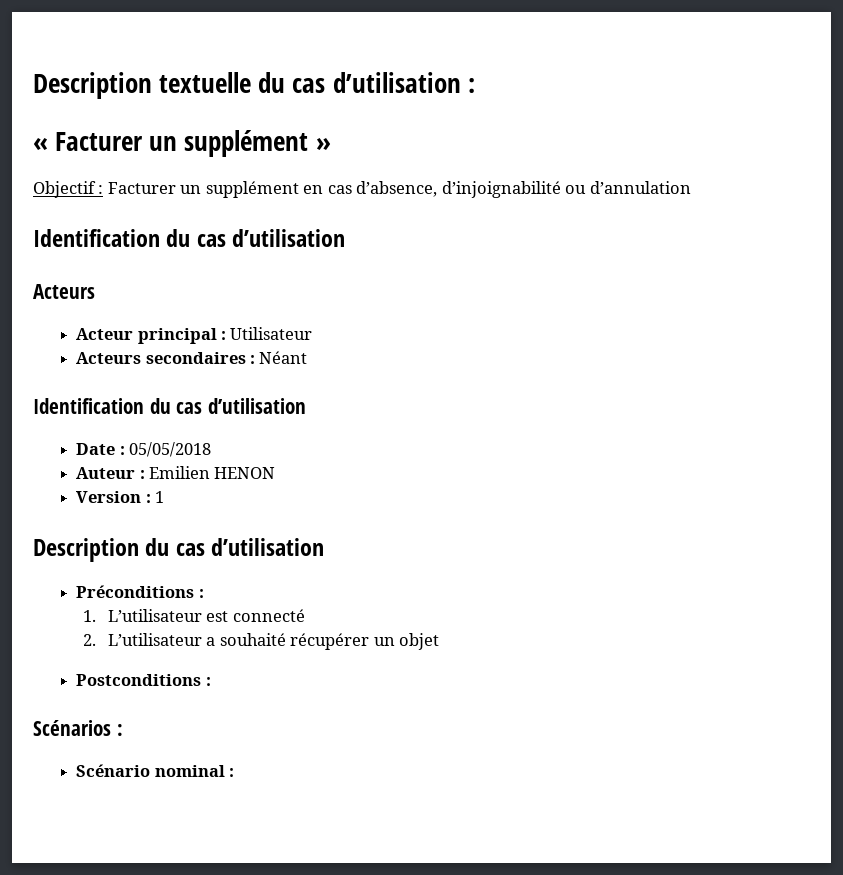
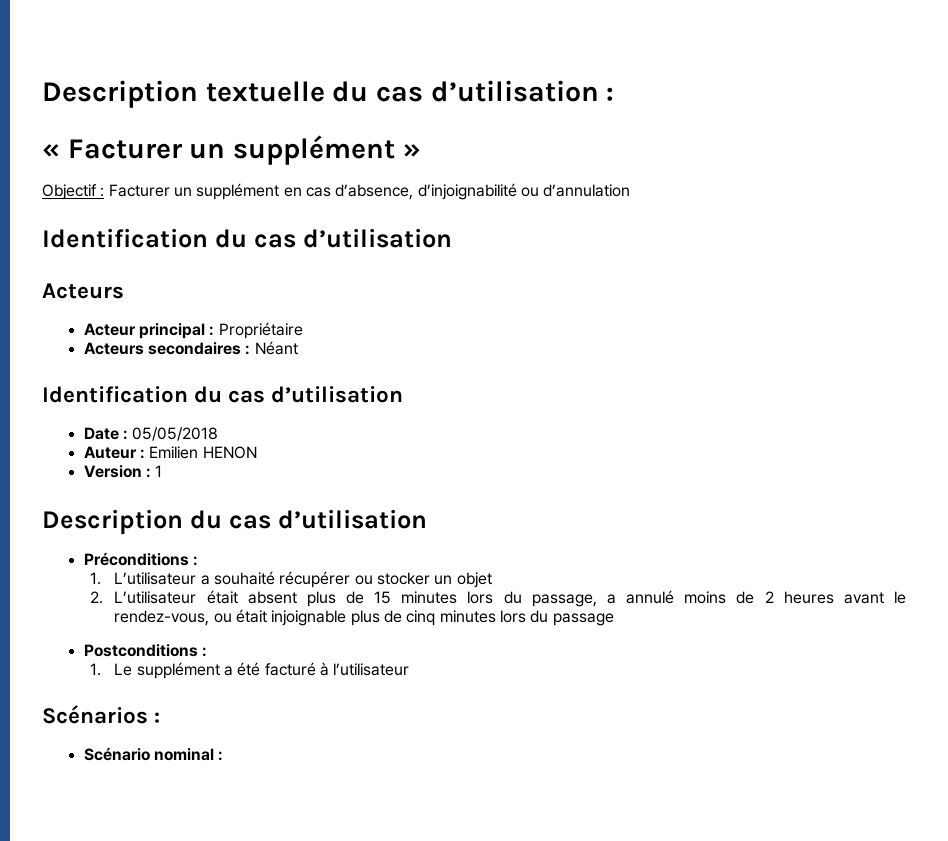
[230,327,313,340] Utilisateur -> [218,322,303,339] Propriétaire
[206,609,305,622] [82,633,440,650] [76,674,211,686] est connecté // 2. L’utilisateur a souhaité récupérer un objet // Postconditions : -> [200,571,492,588] [90,590,906,607] [114,609,614,626] [83,644,208,657] [90,662,410,679] a souhaité récupérer ou stocker un objet // 2. L’utilisateur était absent plus de 15 minutes lors du passage, a annulé moins de 2 heures avant le rendez-vous, ou était injoignable plus de cinq minutes lors du passage // Postconditions : // 1. Le supplément a été facturé à l’utilisateur

